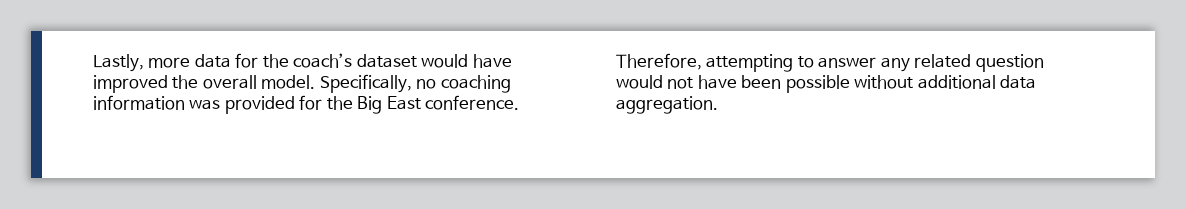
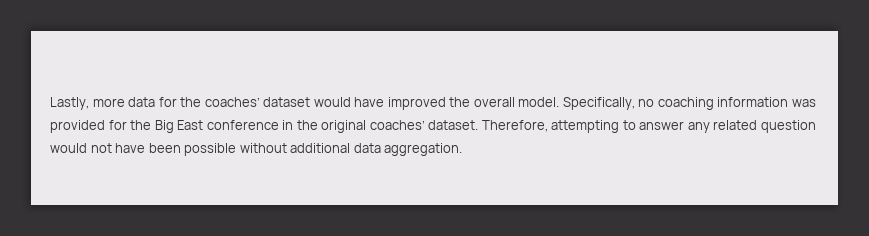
[293,53,353,68] coach’s -> [204,97,260,107] coaches’
[425,95,520,110] conference. -> [206,120,479,133] conference in the original coaches’ dataset.

